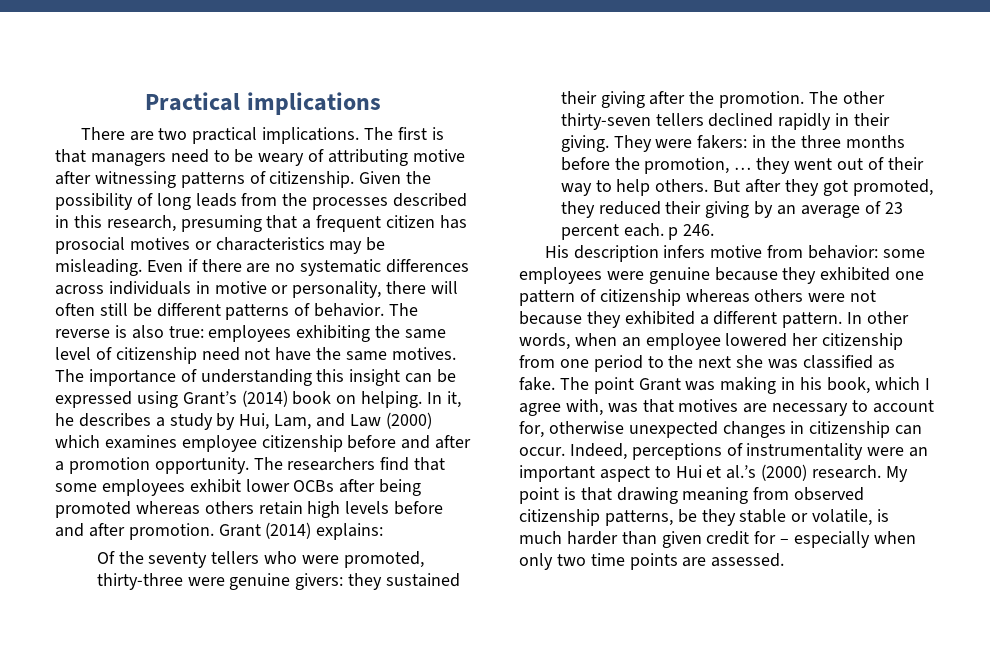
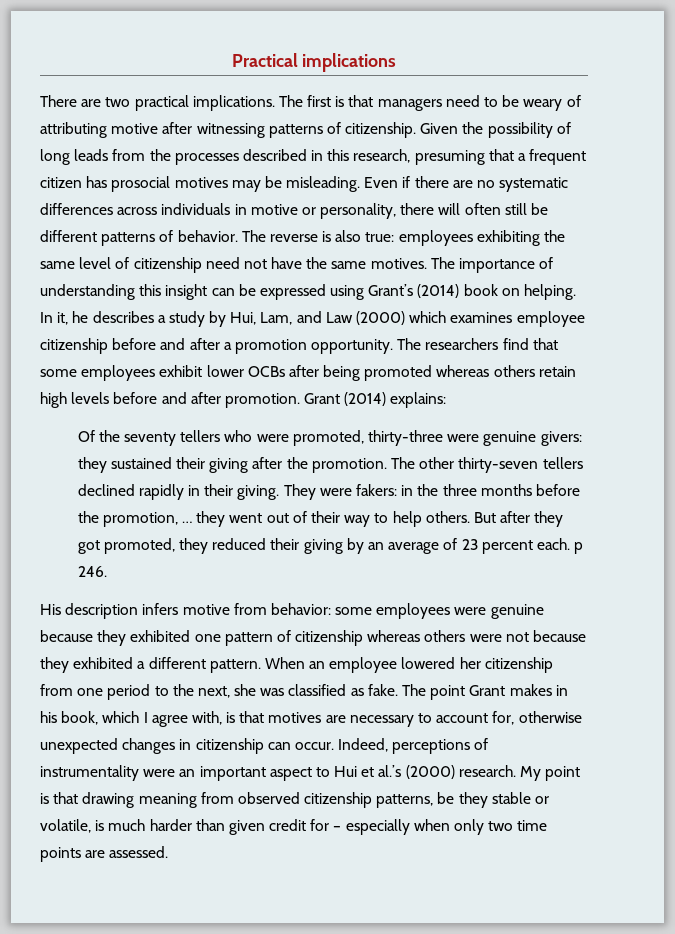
[194,237,325,251] or characteristics -> (228, 182) none
[847,311,910,324] [519,333,617,350] In other words, when -> [264,657,305,669] When
[698,356,732,368] next -> [197,686,230,698] next,
[685,377,777,394] was making -> [509,684,552,696] makes
[607,403,638,413] was -> [226,712,236,723] is

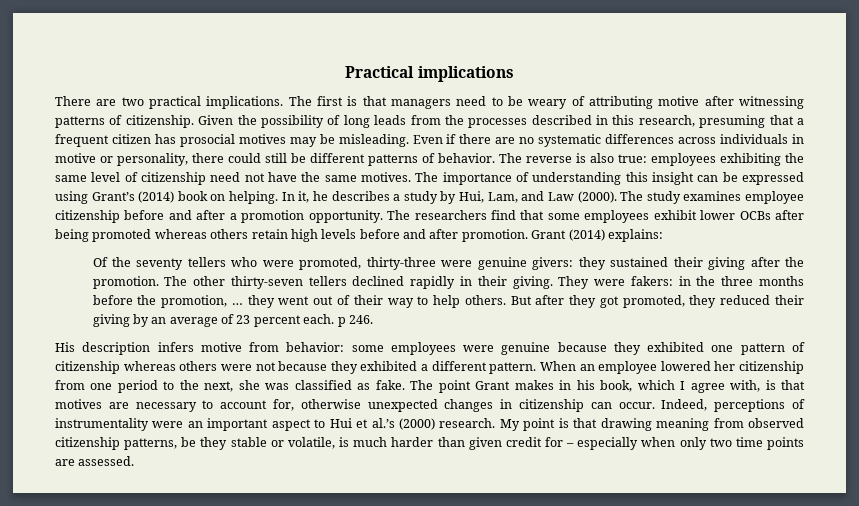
[438,203,501,215] will often -> [228,153,261,163] could
[356,311,447,325] (2000) which -> [577,191,681,204] (2000). The study

